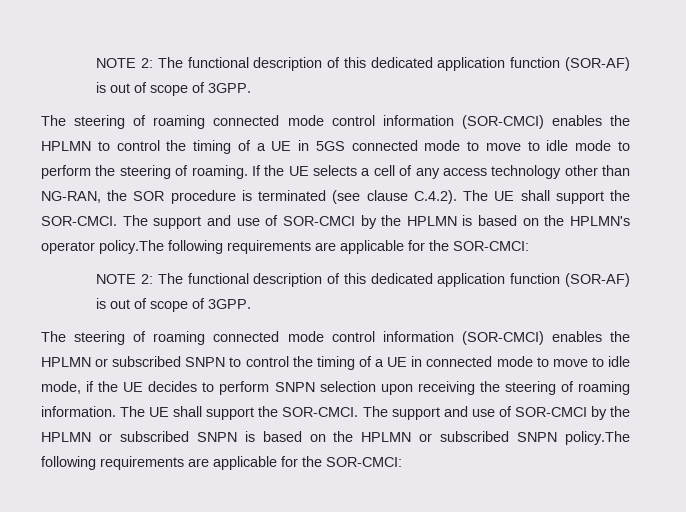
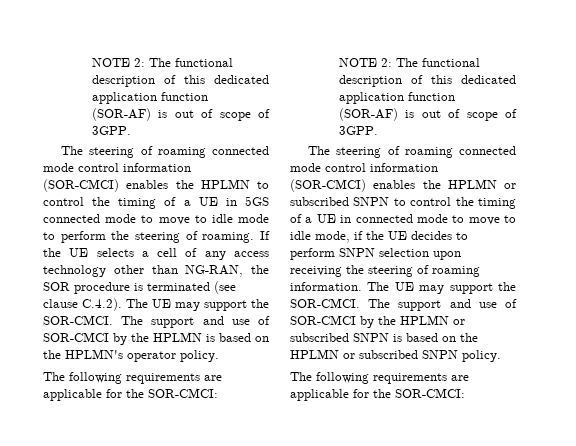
[520,190,550,201] shall -> [175,302,200,311] may
[99,240,164,254] policy.The -> [180,350,219,362] [43,372,65,381] policy. // The
[173,406,203,417] shall -> [419,285,445,294] may
[565,431,630,445] policy.The -> [462,350,501,362] [290,372,312,381] policy. // The

